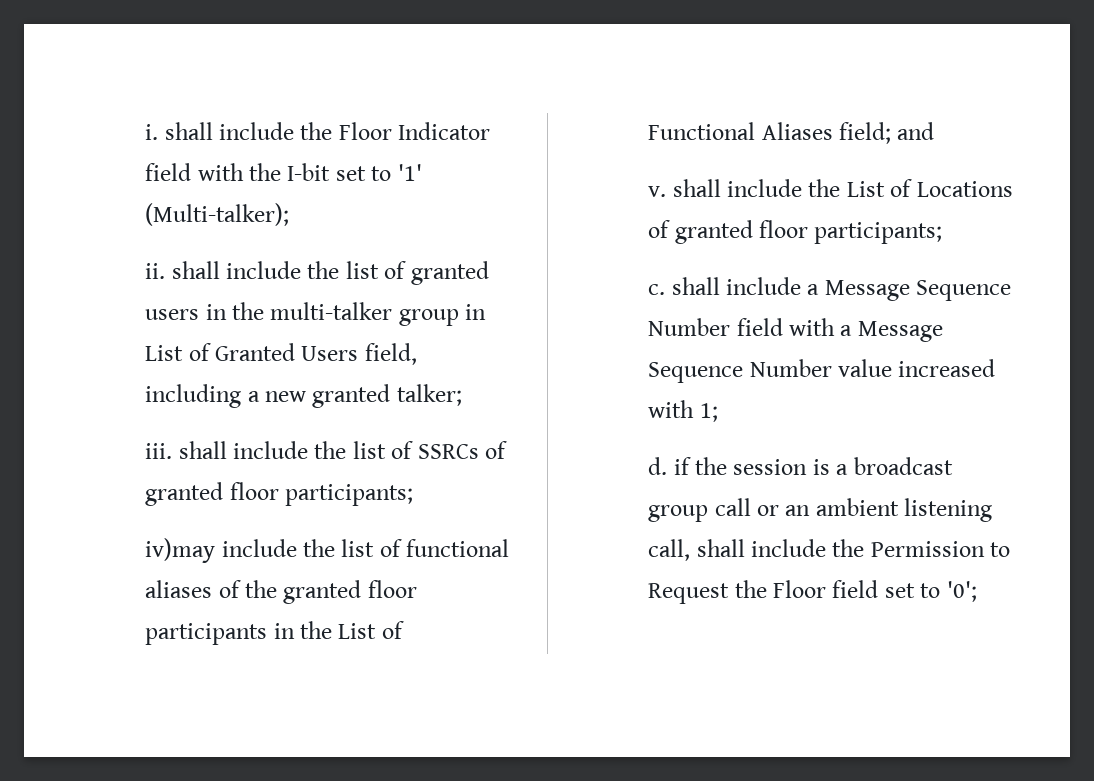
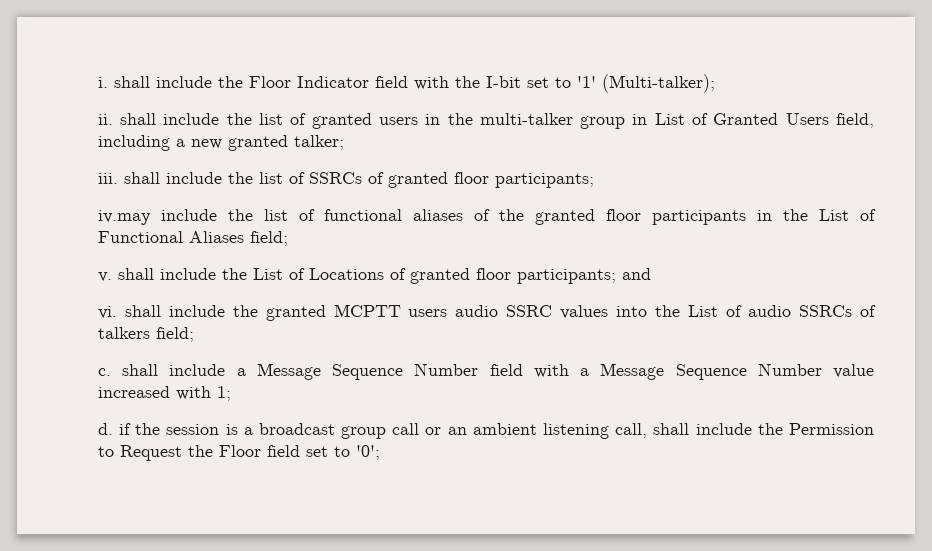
[145,538,216,563] iv)may -> [97,210,151,225] iv.may
[897,122,935,140] and -> (288, 238) none
(943, 233) none -> [621,268,651,280] [97,304,876,321] [97,327,194,342] and // vi. shall include the granted MCPTT users audio SSRC values into the List of audio SSRCs of talkers field;

